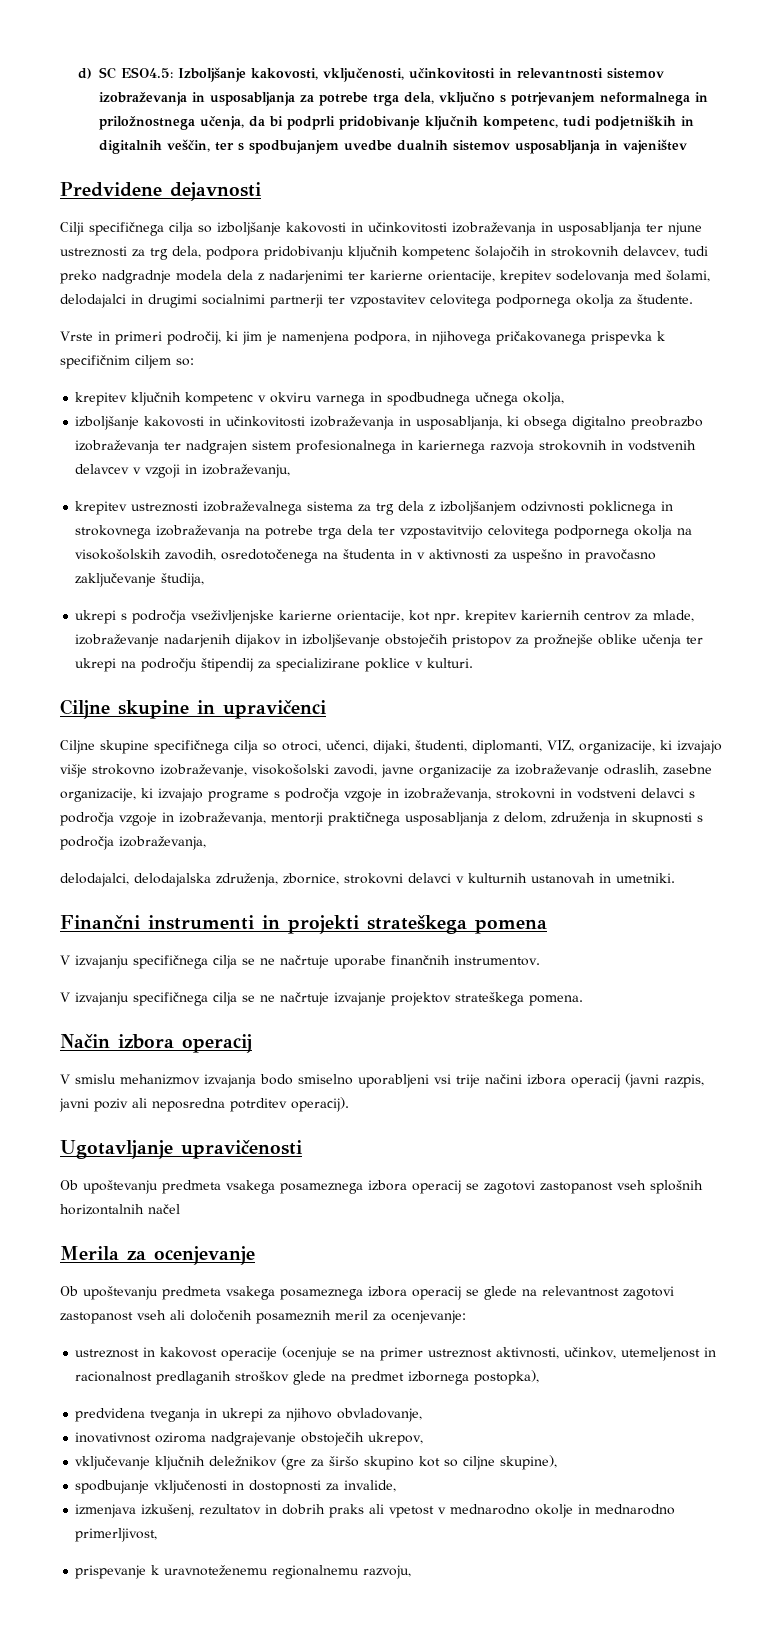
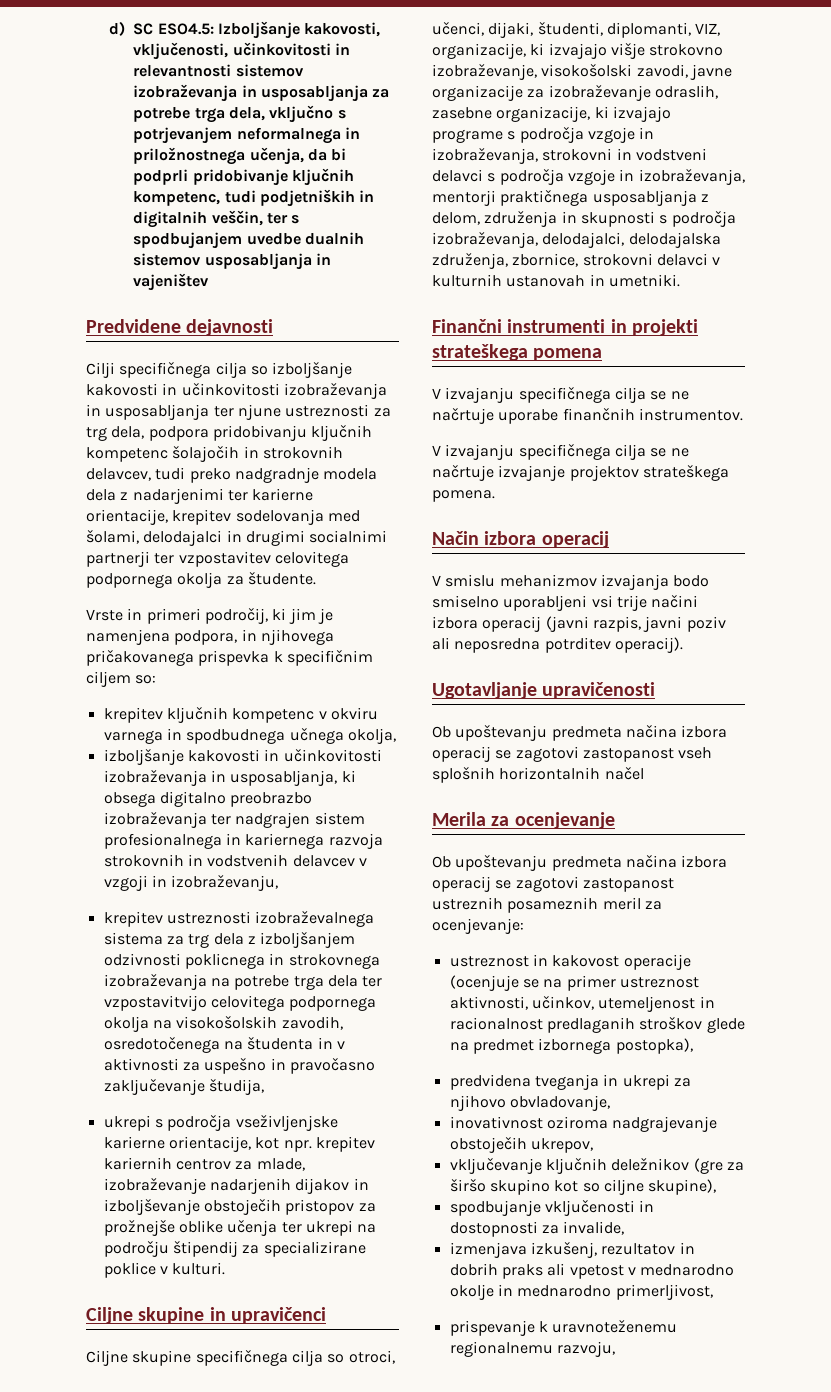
(206, 843) // -> (538, 240) none
[226,1180,363,1194] vsakega posameznega -> [625,725,677,738] načina
[226,1286,674,1300] [60,1310,252,1324] vsakega posameznega izbora operacij se glede na relevantnost zagotovi zastopanost vseh ali določenih -> [625,855,728,868] [432,876,674,892] [432,897,503,910] načina izbora operacij se zagotovi zastopanost ustreznih

